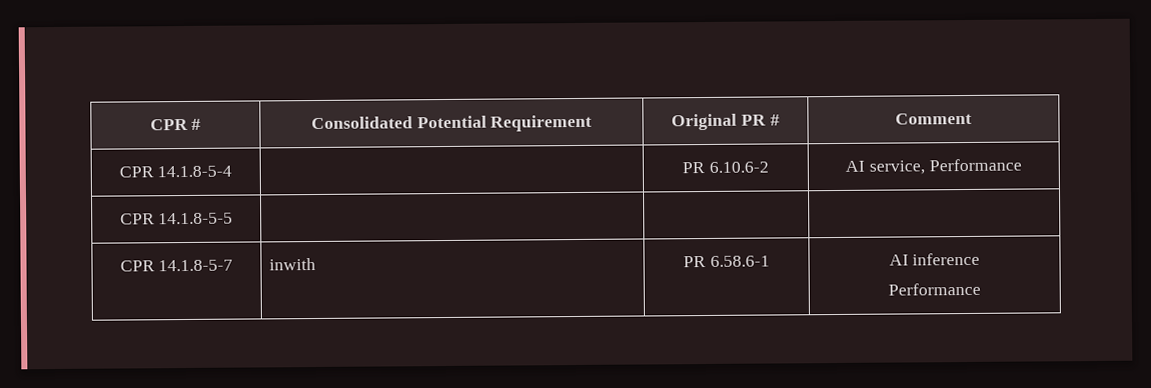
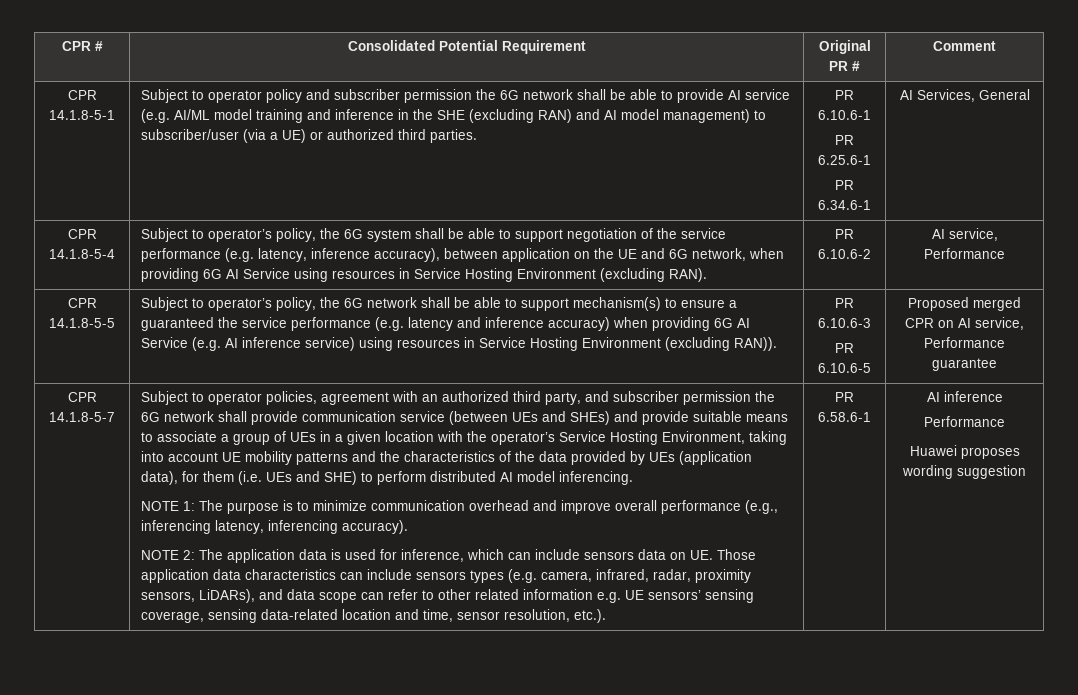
[157,165,233,178] 14.1.8-5-4 | -> [49,110,115,120] [140,89,790,103] [140,109,766,123] [140,129,477,143] [835,90,854,100] [818,110,871,120] [835,135,854,145] [818,155,871,165] [835,180,854,190] [818,200,871,210] [899,89,1030,102] [67,229,97,239] [49,249,115,259] [140,228,726,242] [140,248,784,262] [140,268,707,282] 14.1.8-5-1 | Subject to operator policy and subscriber permission the 6G network shall be able to provide AI service (e.g. AI/ML model training and inference in the SHE (excluding RAN) and AI model management) to subscriber/user (via a UE) or authorized third parties. | PR 6.10.6-1 // PR 6.25.6-1 // PR 6.34.6-1 | AI Services, General // CPR 14.1.8-5-4 | Subject to operator’s policy, the 6G system shall be able to support negotiation of the service performance (e.g. latency, inference accuracy), between application on the UE and 6G network, when providing 6G AI Service using resources in Service Hosting Environment (excluding RAN).
[119,259,234,272] [269,257,317,271] | | // CPR 14.1.8-5-7 | inwith -> [140,297,737,311] [140,317,750,331] [140,337,777,351] [835,298,854,308] [818,318,871,328] [835,343,854,353] [818,363,871,373] [908,297,1021,311] [905,317,1024,330] [924,337,1005,348] [932,358,997,371] [67,392,97,402] [49,412,115,422] [140,391,775,405] [140,411,788,425] [140,431,787,445] [140,451,752,465] [140,471,633,485] [140,500,778,514] [140,520,408,534] [140,549,756,563] [140,569,751,583] [140,589,754,603] [140,609,606,623] Subject to operator’s policy, the 6G network shall be able to support mechanism(s) to ensure a guaranteed the service performance (e.g. latency and inference accuracy) when providing 6G AI Service (e.g. AI inference service) using resources in Service Hosting Environment (excluding RAN)). | PR 6.10.6-3 // PR 6.10.6-5 | Proposed merged CPR on AI service, Performance guarantee // CPR 14.1.8-5-7 | Subject to operator policies, agreement with an authorized third party, and subscriber permission the 6G network shall provide communication service (between UEs and SHEs) and provide suitable means to associate a group of UEs in a given location with the operator’s Service Hosting Environment, taking into account UE mobility patterns and the characteristics of the data provided by UEs (application data), for them (i.e. UEs and SHE) to perform distributed AI model inferencing. // NOTE 1: The purpose is to minimize communication overhead and improve overall performance (e.g., inferencing latency, inferencing accuracy). // NOTE 2: The application data is used for inference, which can include sensors data on UE. Those application data characteristics can include sensors types (e.g. camera, infrared, radar, proximity sensors, LiDARs), and data scope can refer to other related information e.g. UE sensors’ sensing coverage, sensing data-related location and time, sensor resolution, etc.).
(981, 289) none -> [909,445,1020,459] [902,465,1026,479] // Huawei proposes wording suggestion

